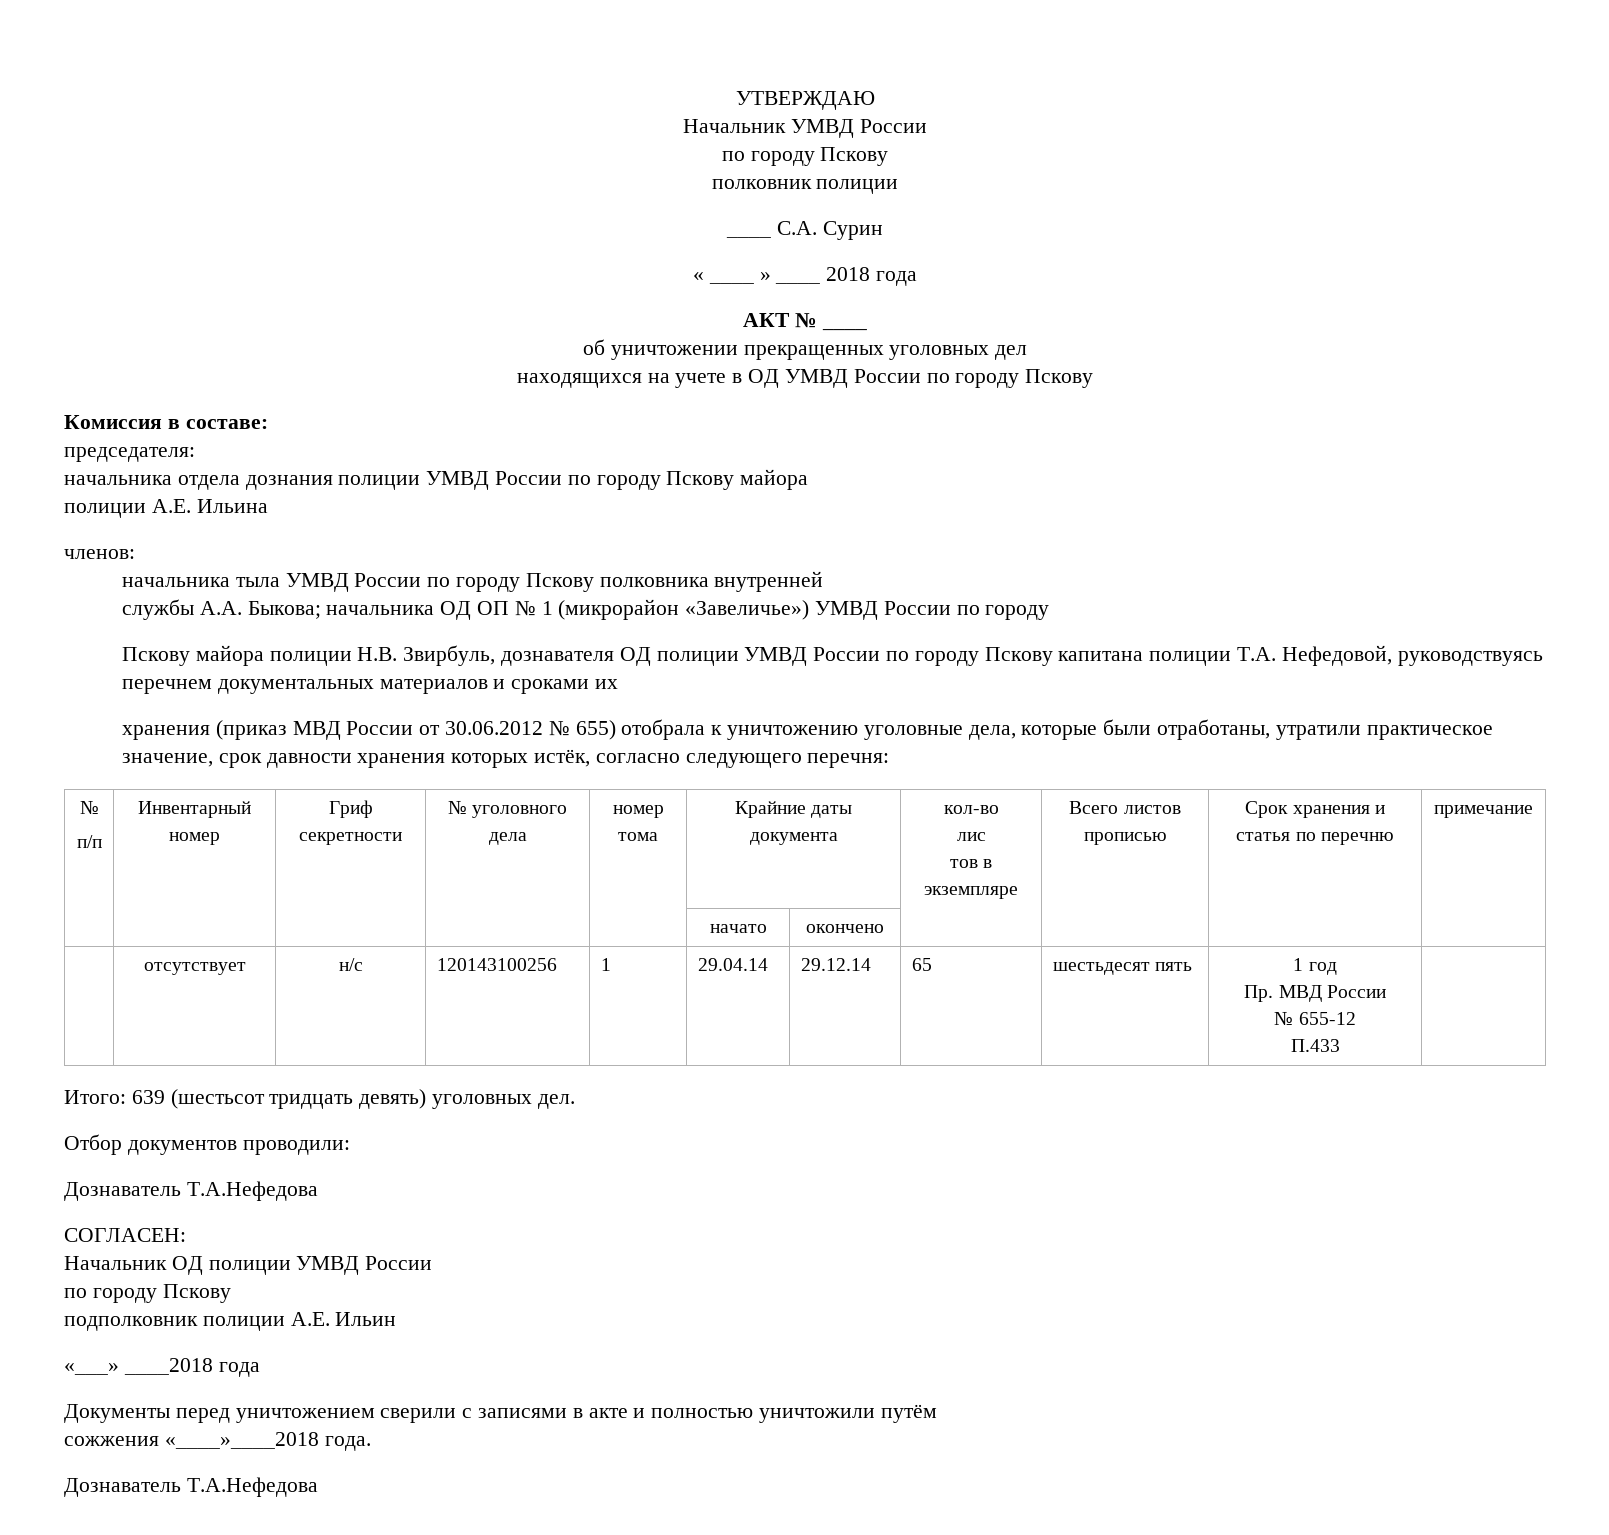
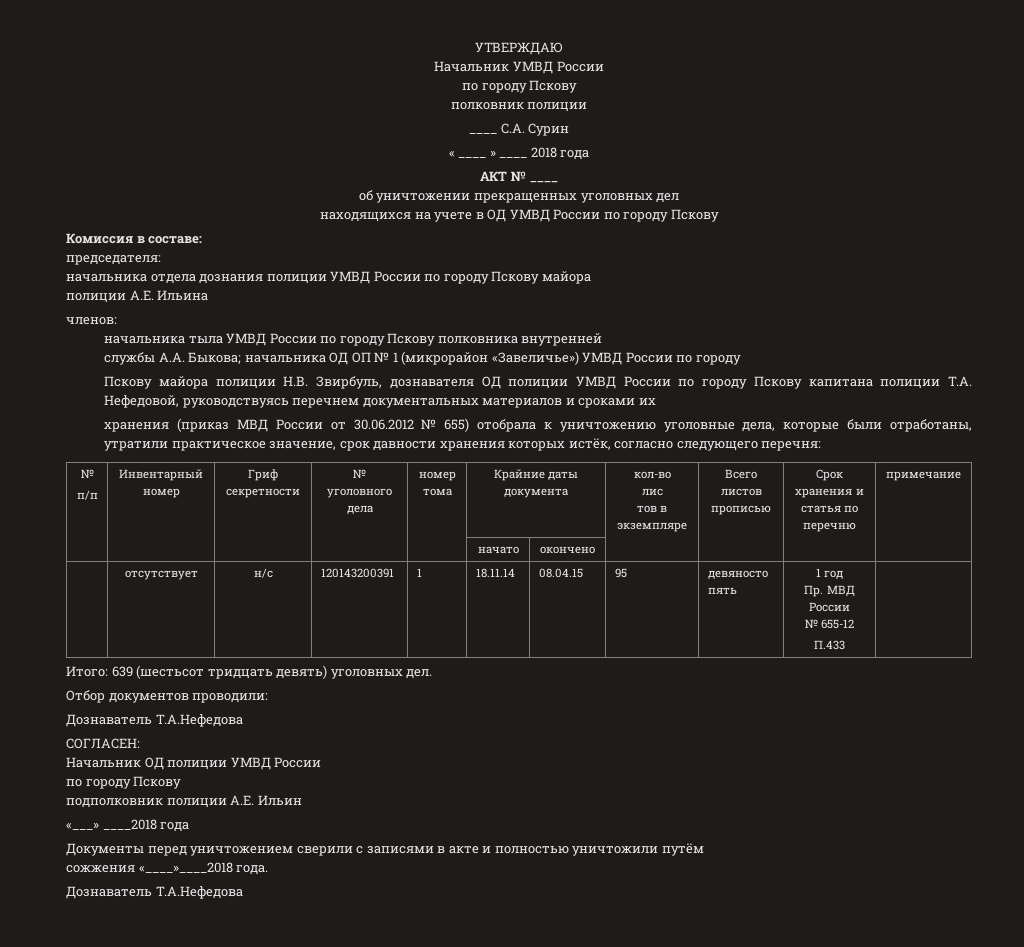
[436,958,557,971] [600,958,611,971] [697,958,768,971] [800,958,871,971] [911,958,932,971] [1052,962,1150,975] 120143100256 | 1 | 29.04.14 | 29.12.14 | 65 | шестьдесят -> [320,568,394,578] [416,568,422,577] [475,568,515,578] [538,568,583,578] [614,568,627,578] [707,570,768,579] 120143200391 | 1 | 18.11.14 | 08.04.15 | 95 | девяносто

